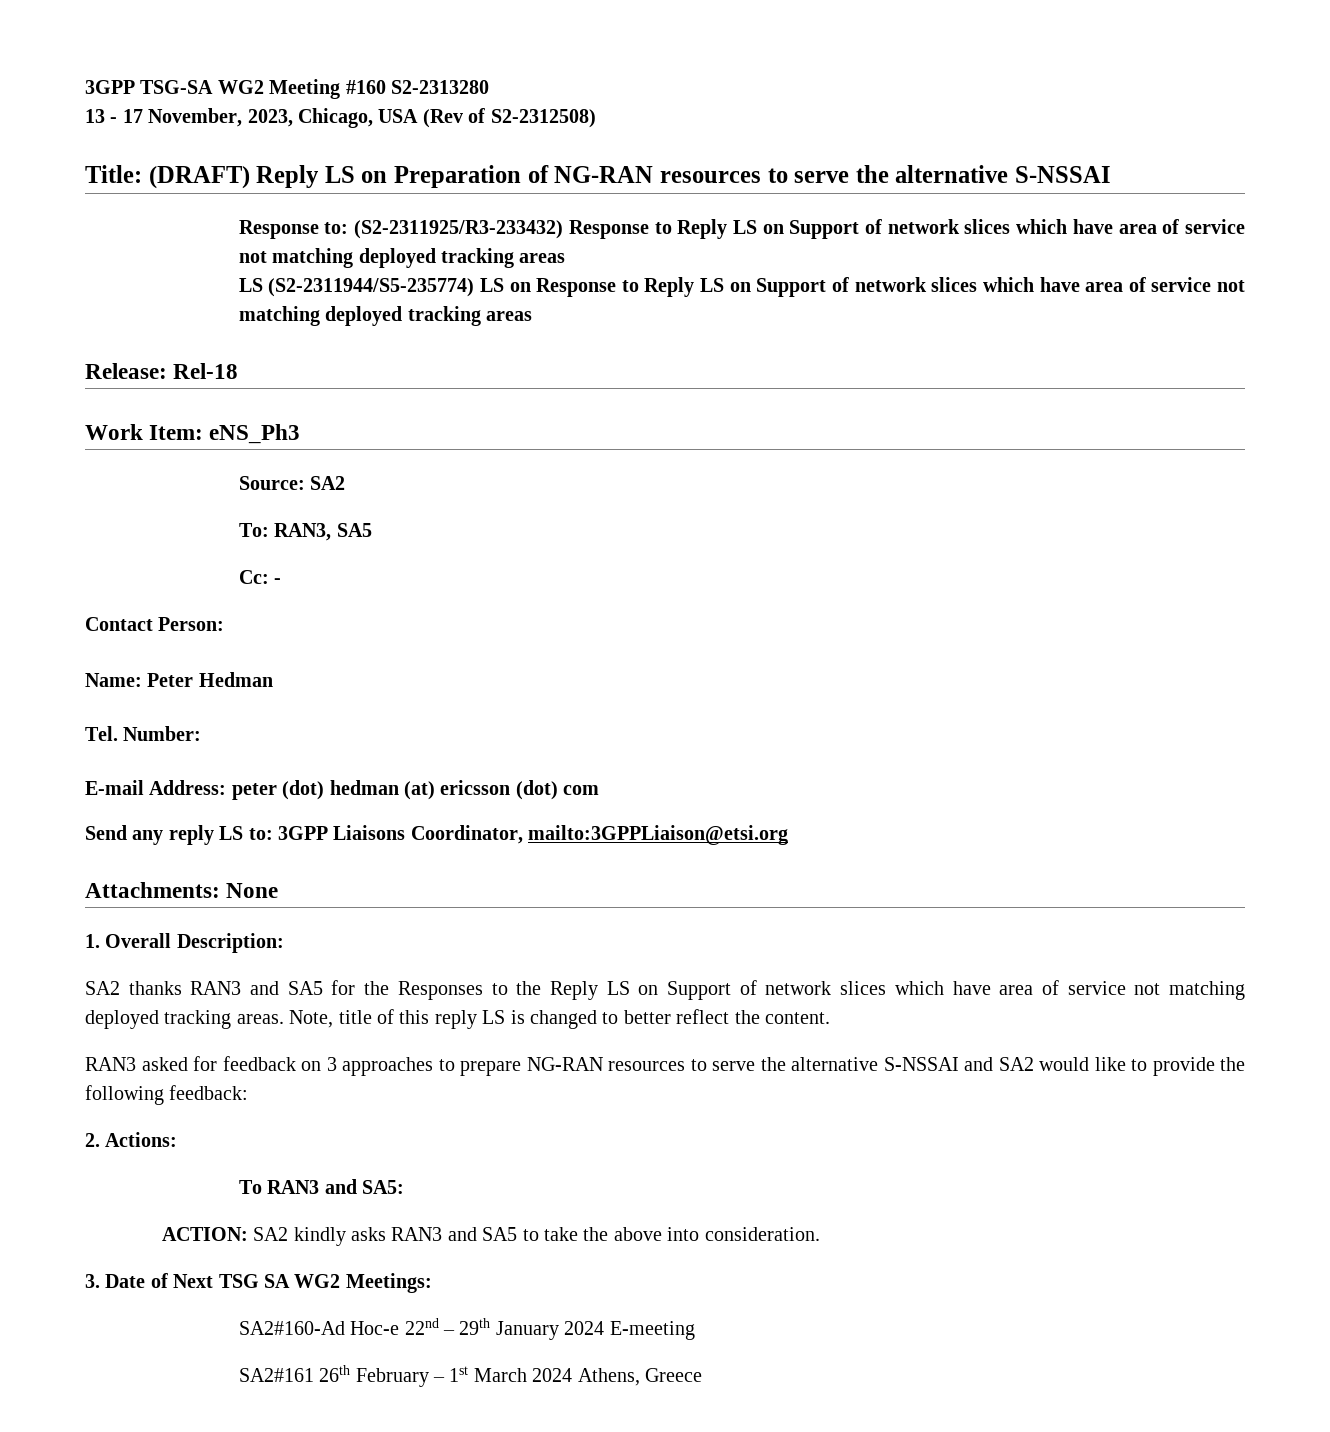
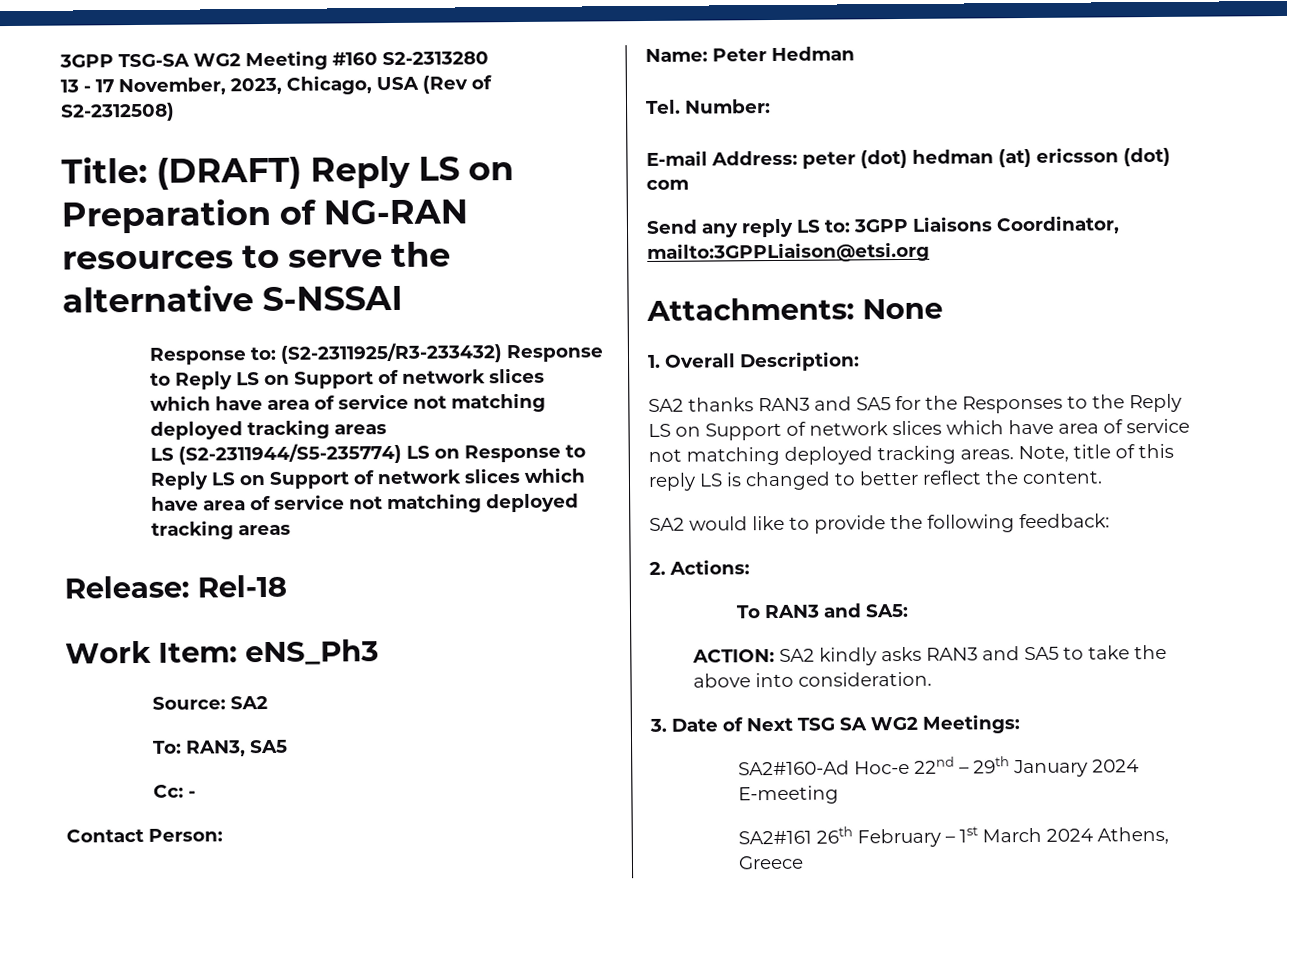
[85,1056,993,1076] RAN3 asked for feedback on 3 approaches to prepare NG-RAN resources to serve the alternative S-NSSAI and -> (1103, 477) none

